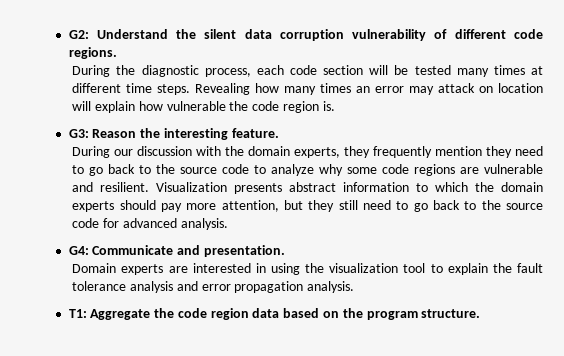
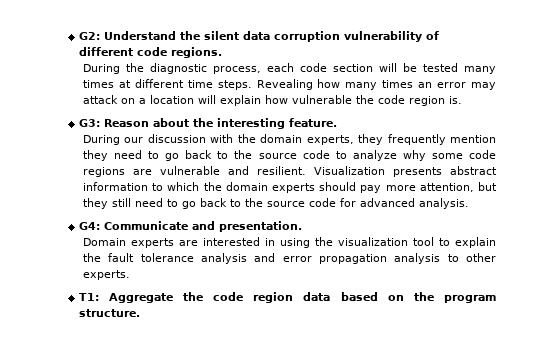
(494, 89) none -> [139,98,147,104] a
(137, 133) none -> [152,118,189,127] about
[307,281,355,293] analysis. -> [394,253,496,264] [83,270,131,280] analysis to other experts.

